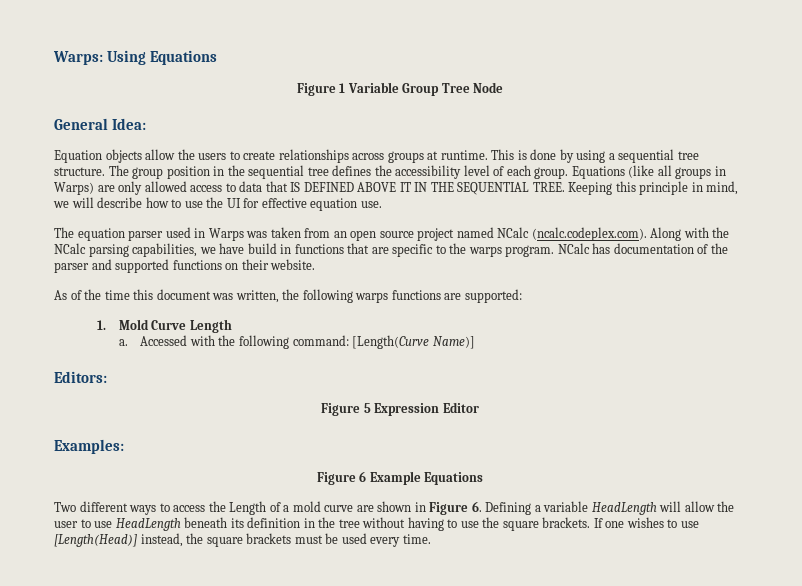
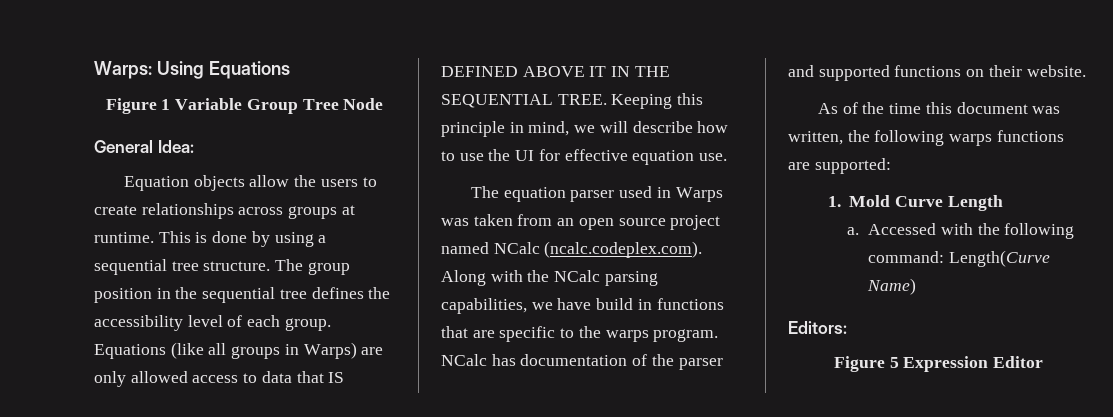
[352,335,475,349] [Length(Curve Name)] -> [948,250,1050,267] [867,278,917,295] Length(Curve Name)
[54,439,124,454] [316,471,484,485] [54,501,735,515] [54,517,699,531] [54,533,431,547] // Examples: // Figure 6 Example Equations // Two different ways to access the Length of a mold curve are shown in Figure 6. Defining a variable HeadLength will allow the user to use HeadLength beneath its definition in the tree without having to use the square brackets. If one wishes to use [Length(Head)] instead, the square brackets must be used every time. -> (1044, 362) none

